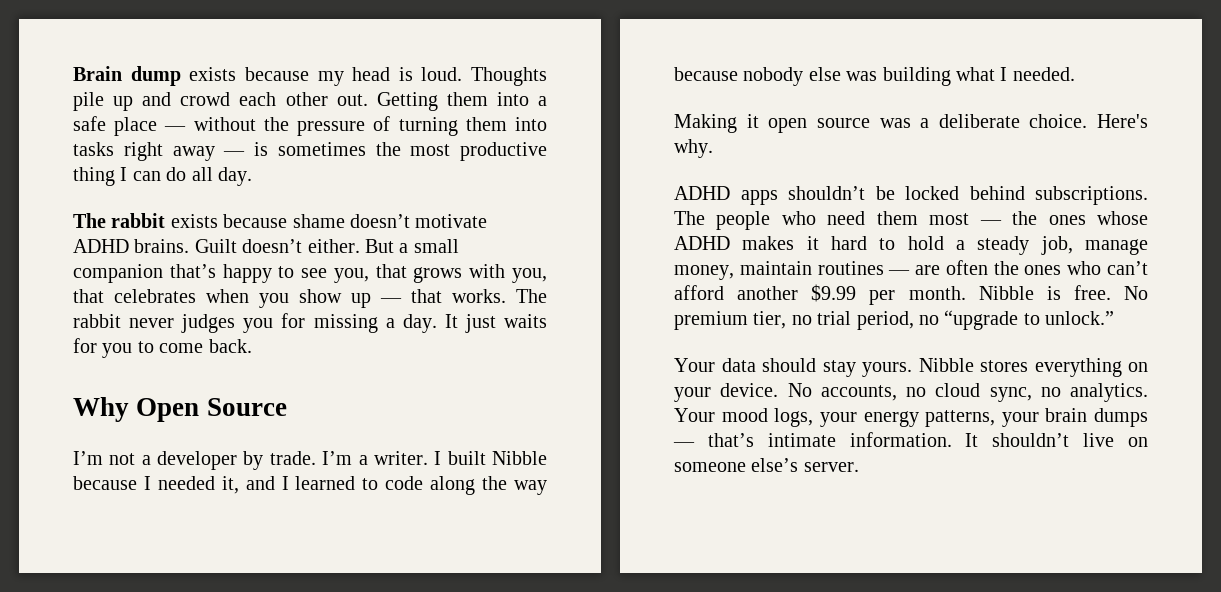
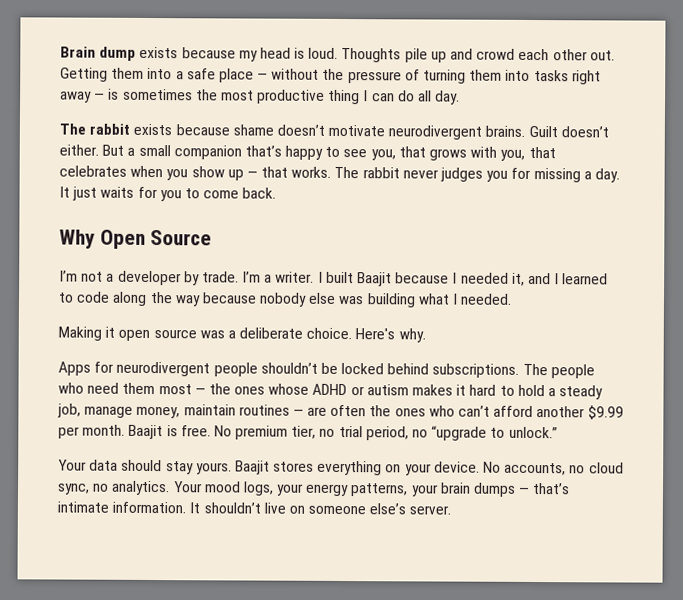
[73,239,129,253] ADHD -> [388,125,483,140] neurodivergent
[492,451,548,465] Nibble -> [357,272,393,287] Baajit
[674,186,778,205] ADHD apps -> [58,361,258,377] Apps for neurodivergent people
(730, 243) none -> [350,384,409,396] or autism
[978,286,1034,300] Nibble -> [128,424,164,440] Baajit
[918,358,974,372] Nibble -> [234,460,270,475] Baajit

